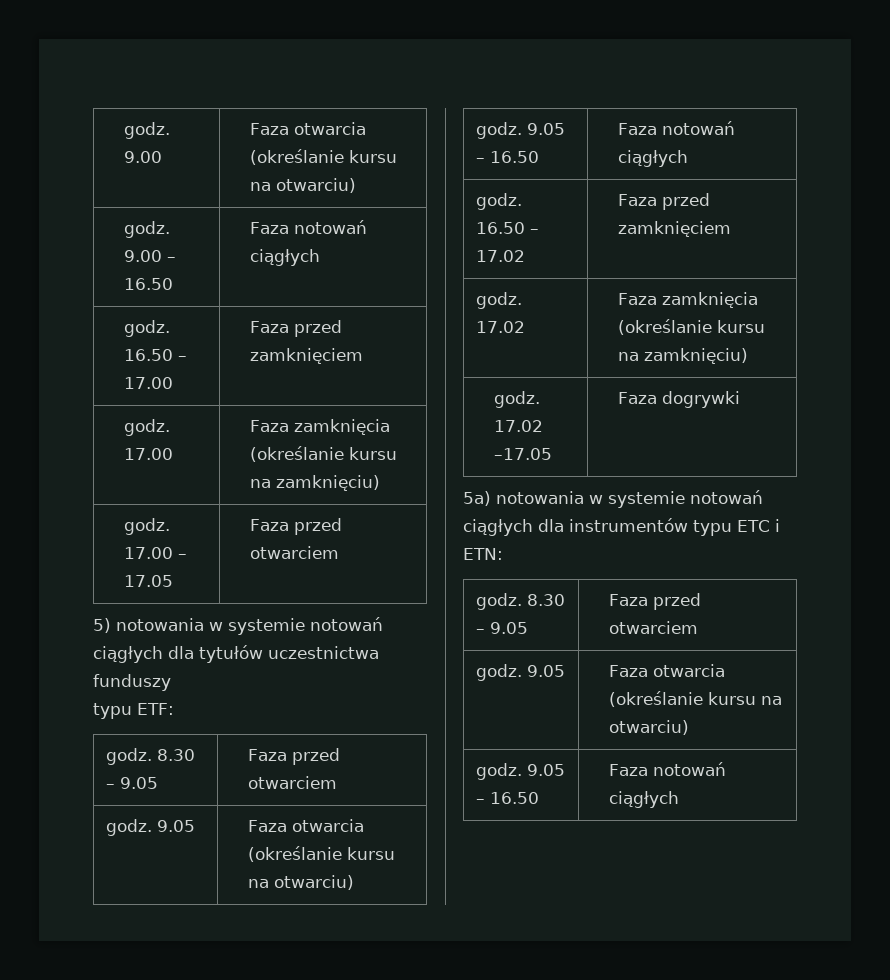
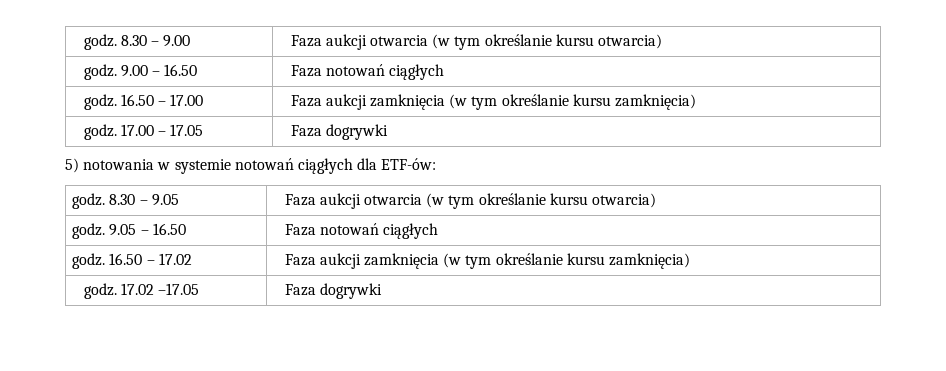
[124,122,171,139] godz. -> [83,34,160,50] godz. 8.30 –
[293,122,366,135] [250,149,398,165] [250,178,357,193] otwarcia (określanie kursu na otwarciu) -> [325,34,662,50] aukcji otwarcia (w tym określanie kursu otwarcia)
[293,320,342,337] [250,348,364,364] [124,419,171,436] [124,448,174,460] [250,419,390,435] [250,446,398,462] [250,475,381,491] przed zamknięciem // godz. 17.00 | Faza zamknięcia (określanie kursu na zamknięciu) -> [325,94,696,110] aukcji zamknięcia (w tym określanie kursu zamknięcia)
[293,518,342,535] [250,546,340,559] przed otwarciem -> [325,124,388,140] dogrywki
[199,645,379,663] [93,674,171,691] [93,703,174,719] [105,748,195,765] [105,777,158,789] [248,748,340,765] [248,776,338,789] [105,819,195,836] [248,819,364,832] [248,846,396,862] [248,875,355,890] tytułów uczestnictwa funduszy // typu ETF: // godz. 8.30 – 9.05 | Faza przed otwarciem // godz. 9.05 | Faza otwarcia (określanie kursu na otwarciu) -> [381,158,437,170] [72,193,179,209] [284,193,656,209] ETF-ów: // godz. 8.30 – 9.05 | Faza aukcji otwarcia (w tym określanie kursu otwarcia)
[661,193,710,210] [618,221,732,237] [475,292,522,309] [475,321,525,333] [618,292,758,308] [618,319,766,335] [618,348,749,364] przed zamknięciem // godz. 17.02 | Faza zamknięcia (określanie kursu na zamknięciu) -> [319,253,690,269] aukcji zamknięcia (w tym określanie kursu zamknięcia)
[463,490,763,508] [463,518,780,536] [463,548,503,560] [475,593,565,610] [475,622,528,634] [609,593,701,610] [609,621,699,634] [475,664,565,681] [609,664,725,677] [609,691,783,707] [609,720,690,735] [475,763,565,780] [475,792,539,804] [609,762,726,776] [609,791,680,808] // 5a) notowania w systemie notowań ciągłych dla instrumentów typu ETC i ETN: // godz. 8.30 – 9.05 | Faza przed otwarciem // godz. 9.05 | Faza otwarcia (określanie kursu na otwarciu) // godz. 9.05 – 16.50 | Faza notowań ciągłych -> (382, 291) none

